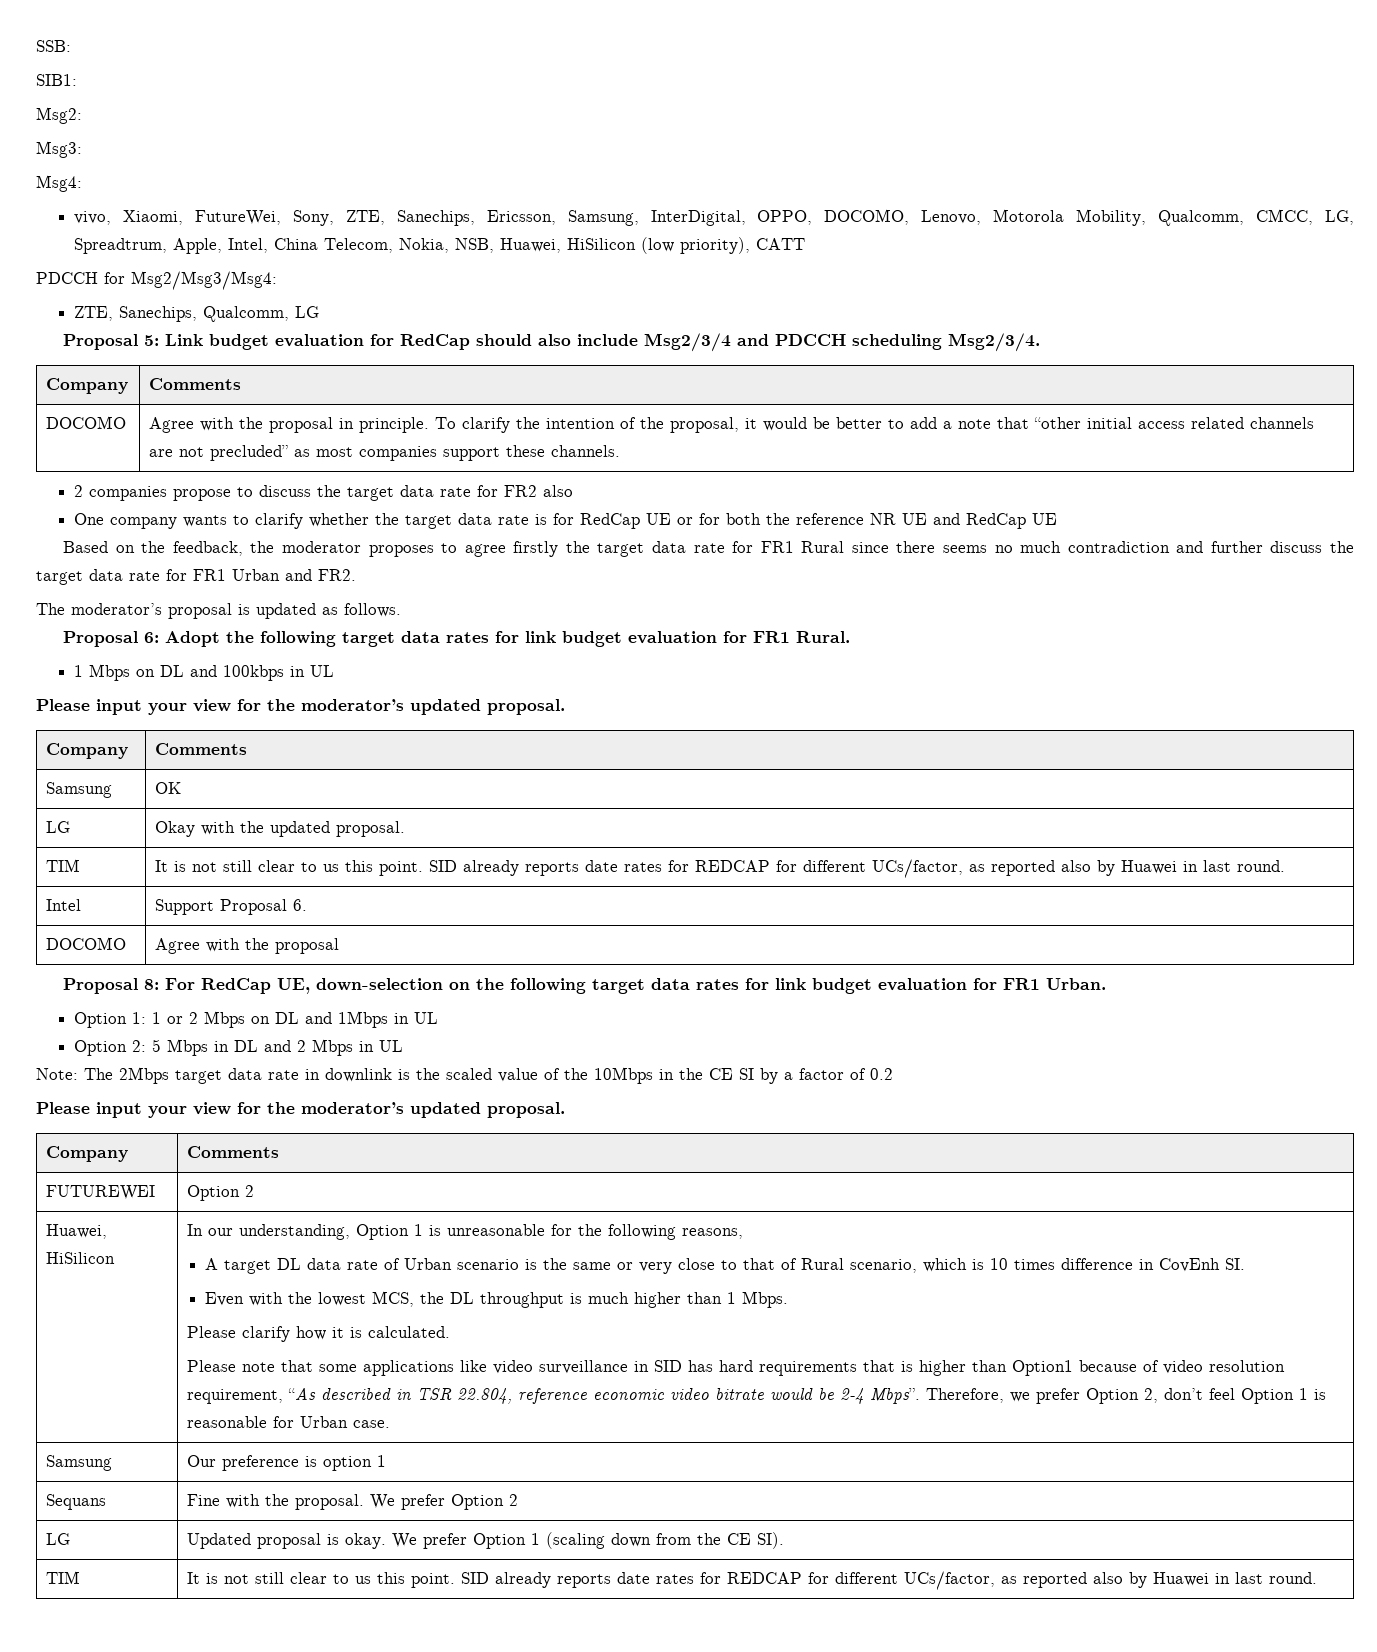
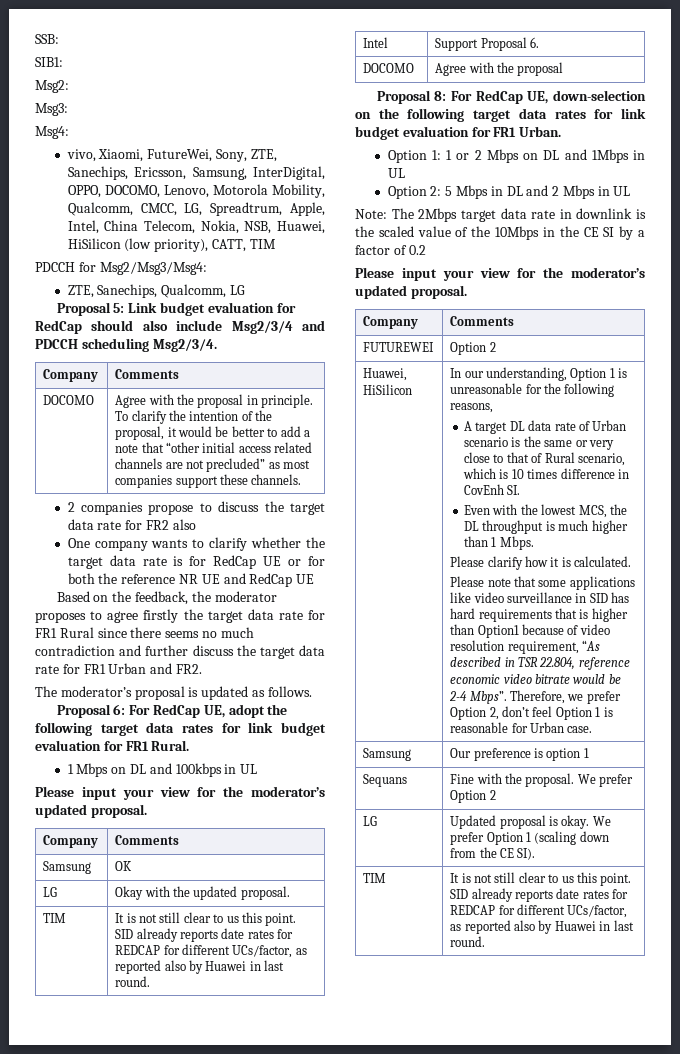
[756,238,806,250] CATT -> [212,239,276,252] CATT, TIM
[165,631,221,647] Adopt -> [129,704,265,718] For RedCap UE, adopt

